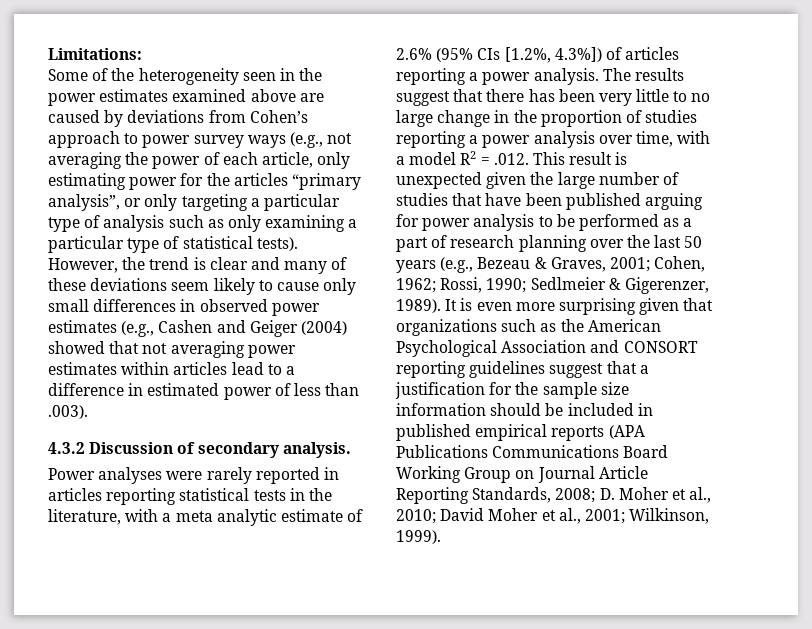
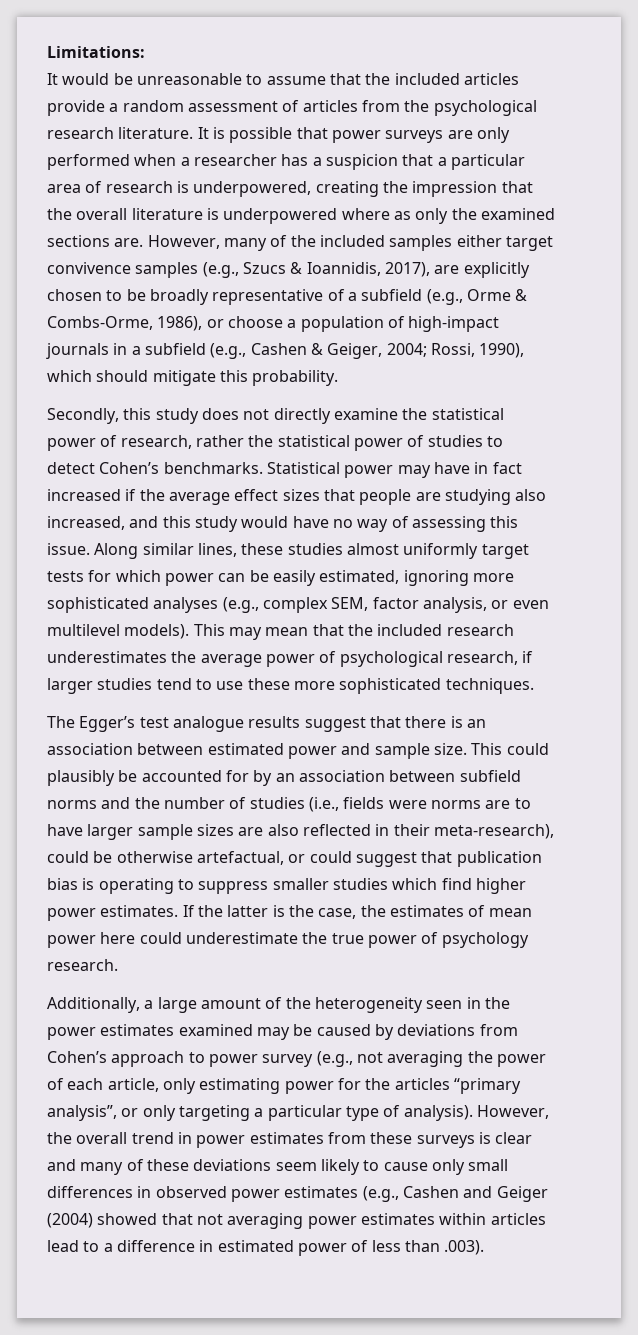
[48,69,88,81] Some -> [47,73,519,85] [47,100,537,116] [47,127,510,143] [47,154,525,170] [47,181,533,197] [47,208,555,224] [47,235,553,251] [47,262,530,278] [47,289,528,305] [47,316,500,332] [46,343,525,359] [47,370,339,386] [47,408,504,424] [47,435,503,451] [47,462,522,478] [47,489,547,505] [47,516,519,532] [47,543,529,559] [47,570,514,586] [47,597,549,613] [47,624,514,640] [47,651,534,667] [47,678,534,694] [47,716,486,732] [47,743,549,759] [47,770,521,786] [47,797,531,812] [47,824,554,840] [47,851,542,867] [47,878,526,894] [47,905,532,921] [47,932,529,948] [47,959,118,971] [47,997,261,1013] It would be unreasonable to assume that the included articles provide a random assessment of articles from the psychological research literature. It is possible that power surveys are only performed when a researcher has a suspicion that a particular area of research is underpowered, creating the impression that the overall literature is underpowered where as only the examined sections are. However, many of the included samples either target convivence samples (e.g., Szucs & Ioannidis, 2017), are explicitly chosen to be broadly representative of a subfield (e.g., Orme & Combs-Orme, 1986), or choose a population of high-impact journals in a subfield (e.g., Cashen & Geiger, 2004; Rossi, 1990), which should mitigate this probability. // Secondly, this study does not directly examine the statistical power of research, rather the statistical power of studies to detect Cohen’s benchmarks. Statistical power may have in fact increased if the average effect sizes that people are studying also increased, and this study would have no way of assessing this issue. Along similar lines, these studies almost uniformly target tests for which power can be easily estimated, ignoring more sophisticated analyses (e.g., complex SEM, factor analysis, or even multilevel models). This may mean that the included research underestimates the average power of psychological research, if larger studies tend to use these more sophisticated techniques. // The Egger’s test analogue results suggest that there is an association between estimated power and sample size. This could plausibly be accounted for by an association between subfield norms and the number of studies (i.e., fields were norms are to have larger sample sizes are also reflected in their meta-research), could be otherwise artefactual, or could suggest that publication bias is operating to suppress smaller studies which find higher power estimates. If the latter is the case, the estimates of mean power here could underestimate the true power of psychology research. // Additionally, a large amount
[250,89,324,102] above are -> [256,1024,313,1040] may be
[247,135,286,148] ways -> (314, 1060) none
[103,215,358,232] [48,236,298,253] [48,257,190,273] analysis such as only examining a particular type of statistical tests). However, the trend -> [403,1105,549,1121] [47,1132,475,1148] analysis). However, the overall trend in power estimates from these surveys
[48,442,351,458] [48,467,339,484] [48,488,332,505] [48,509,364,526] [396,47,680,63] [396,68,684,85] [396,89,711,106] [396,110,698,127] [396,131,711,148] [396,151,628,165] [396,172,679,189] [396,193,703,210] [396,214,693,231] [396,235,703,252] [396,256,706,273] [396,277,709,294] [396,298,714,315] [396,319,661,336] [396,340,698,357] [396,361,649,378] [395,382,629,399] [396,403,653,416] [396,424,645,441] [396,445,669,458] [396,466,648,483] [396,487,712,504] [396,508,710,524] [396,530,441,544] // 4.3.2 Discussion of secondary analysis. // Power analyses were rarely reported in articles reporting statistical tests in the literature, with a meta analytic estimate of 2.6% (95% CIs [1.2%, 4.3%]) of articles reporting a power analysis. The results suggest that there has been very little to no large change in the proportion of studies reporting a power analysis over time, with a model R2 = .012. This result is unexpected given the large number of studies that have been published arguing for power analysis to be performed as a part of research planning over the last 50 years (e.g., Bezeau & Graves, 2001; Cohen, 1962; Rossi, 1990; Sedlmeier & Gigerenzer, 1989). It is even more surprising given that organizations such as the American Psychological Association and CONSORT reporting guidelines suggest that a justification for the sample size information should be included in published empirical reports (APA Publications Communications Board Working Group on Journal Article Reporting Standards, 2008; D. Moher et al., 2010; David Moher et al., 2001; Wilkinson, 1999). -> (485, 1247) none

